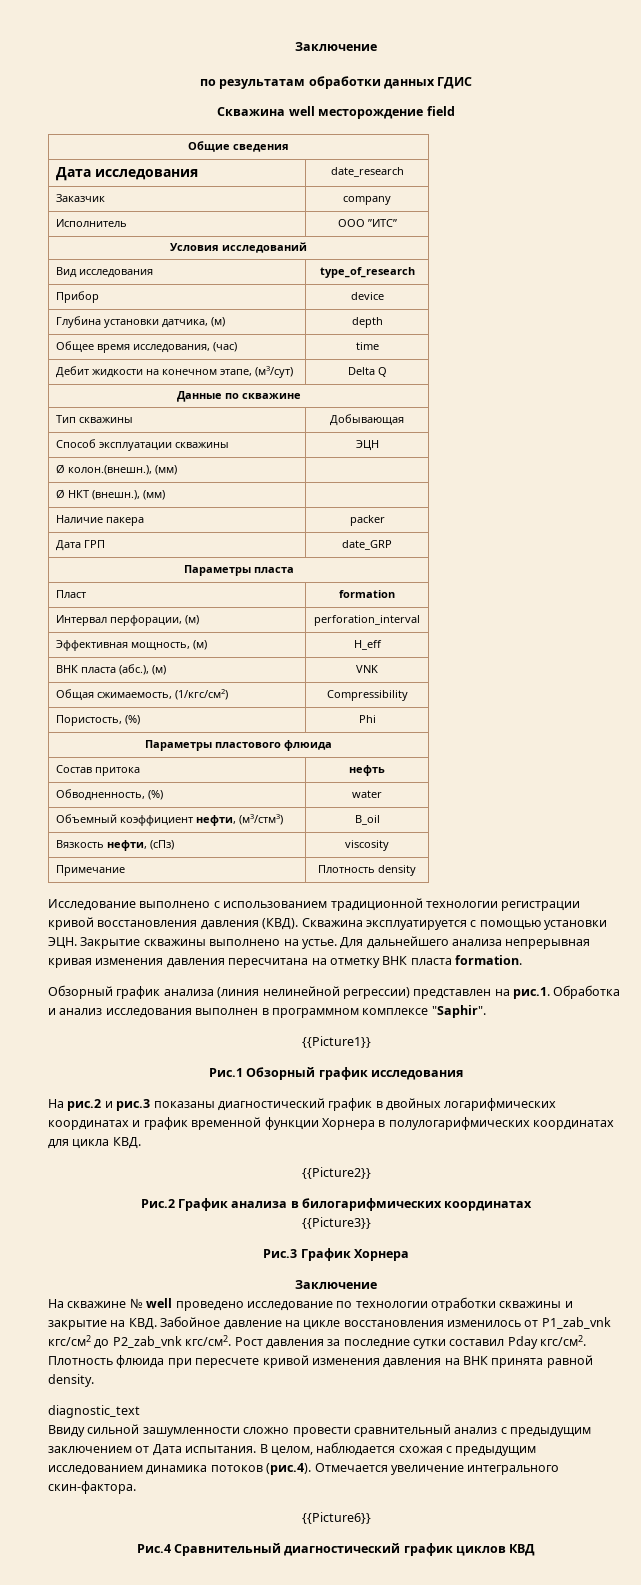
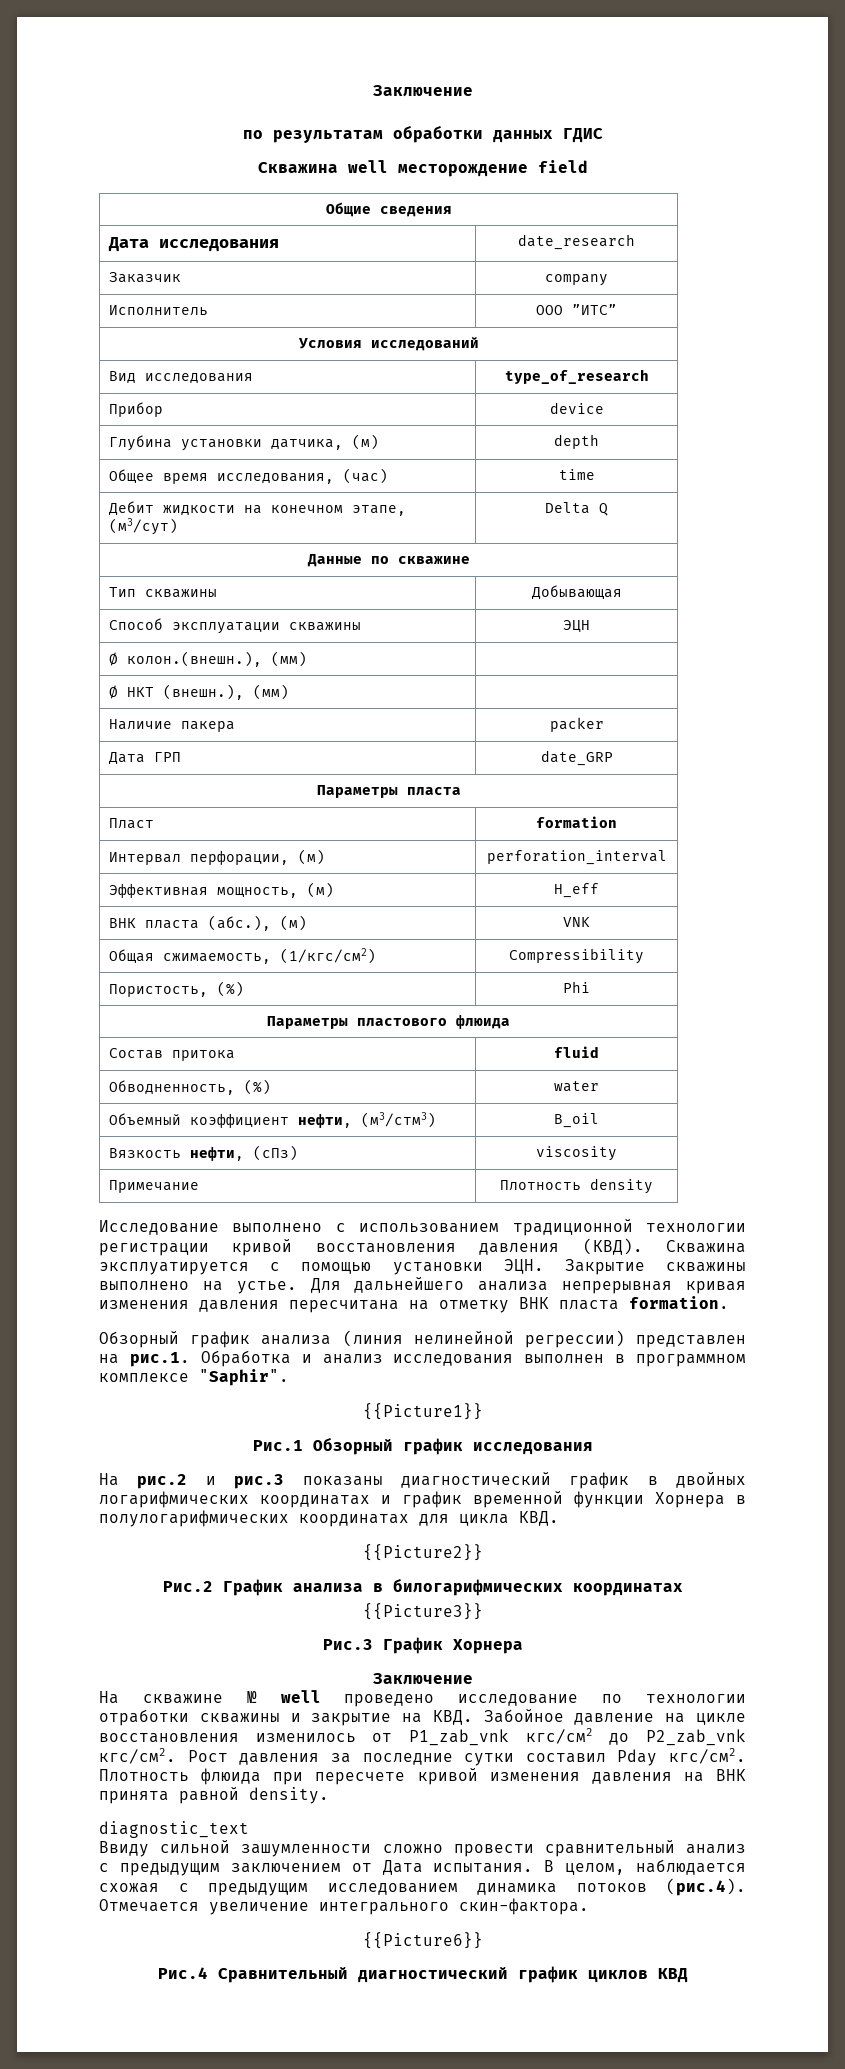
[349,765,385,776] нефть -> [554,1046,599,1058] fluid

